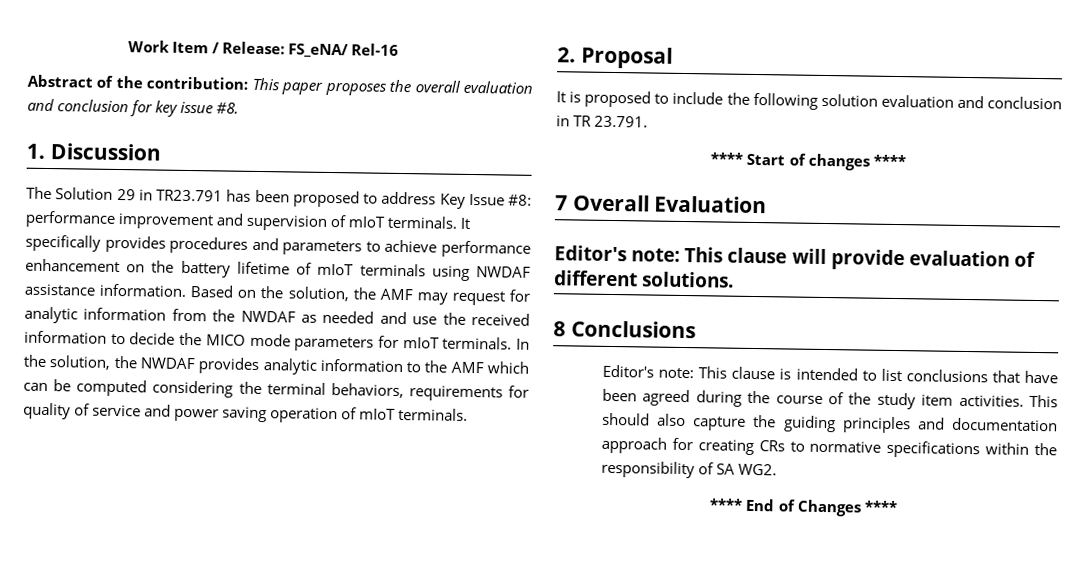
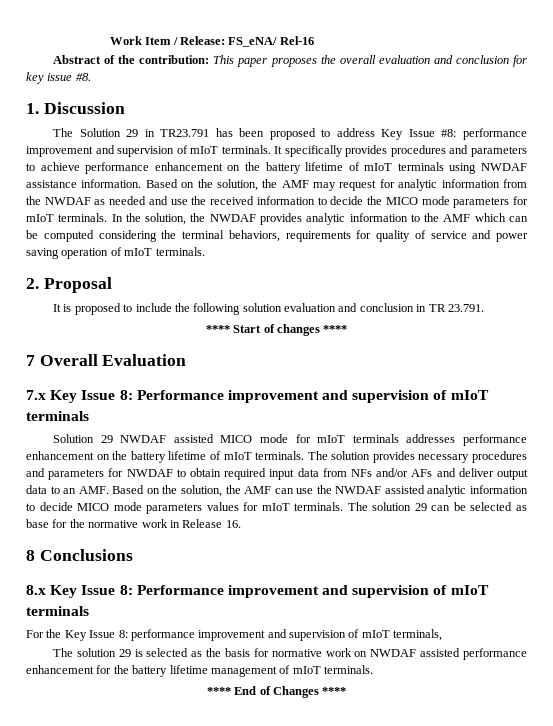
[554,245,1036,271] [554,270,735,288] [553,320,696,339] [602,364,1058,384] [602,388,1058,410] [602,412,1058,434] [601,436,1057,459] [601,460,778,479] Editor's note: This clause will provide evaluation of different solutions. // 8 Conclusions // Editor's note: This clause is intended to list conclusions that have been agreed during the course of the study item activities. This should also capture the guiding principles and documentation approach for creating CRs to normative specifications within the responsibility of SA WG2. -> [26,390,489,403] [26,411,89,421] [52,434,527,446] [26,451,527,463] [26,468,528,480] [26,485,528,497] [26,502,528,514] [26,519,241,528] [26,549,133,561] [26,585,489,598] [26,606,89,616] [26,629,443,641] [52,648,527,660] [26,665,373,677] 7.x Key Issue 8: Performance improvement and supervision of mIoT terminals // Solution 29 NWDAF assisted MICO mode for mIoT terminals addresses performance enhancement on the battery lifetime of mIoT terminals. The solution provides necessary procedures and parameters for NWDAF to obtain required input data from NFs and/or AFs and deliver output data to an AMF. Based on the solution, the AMF can use the NWDAF assisted analytic information to decide MICO mode parameters values for mIoT terminals. The solution 29 can be selected as base for the normative work in Release 16. // 8 Conclusions // 8.x Key Issue 8: Performance improvement and supervision of mIoT terminals // For the Key Issue 8: performance improvement and supervision of mIoT terminals, // The solution 29 is selected as the basis for normative work on NWDAF assisted performance enhancement for the battery lifetime management of mIoT terminals.

